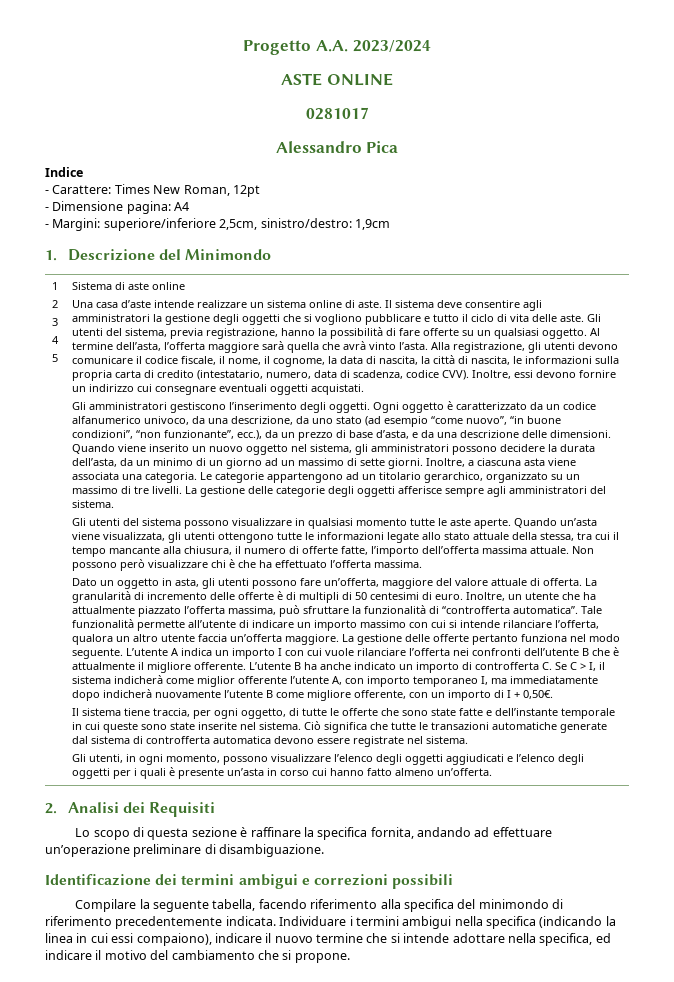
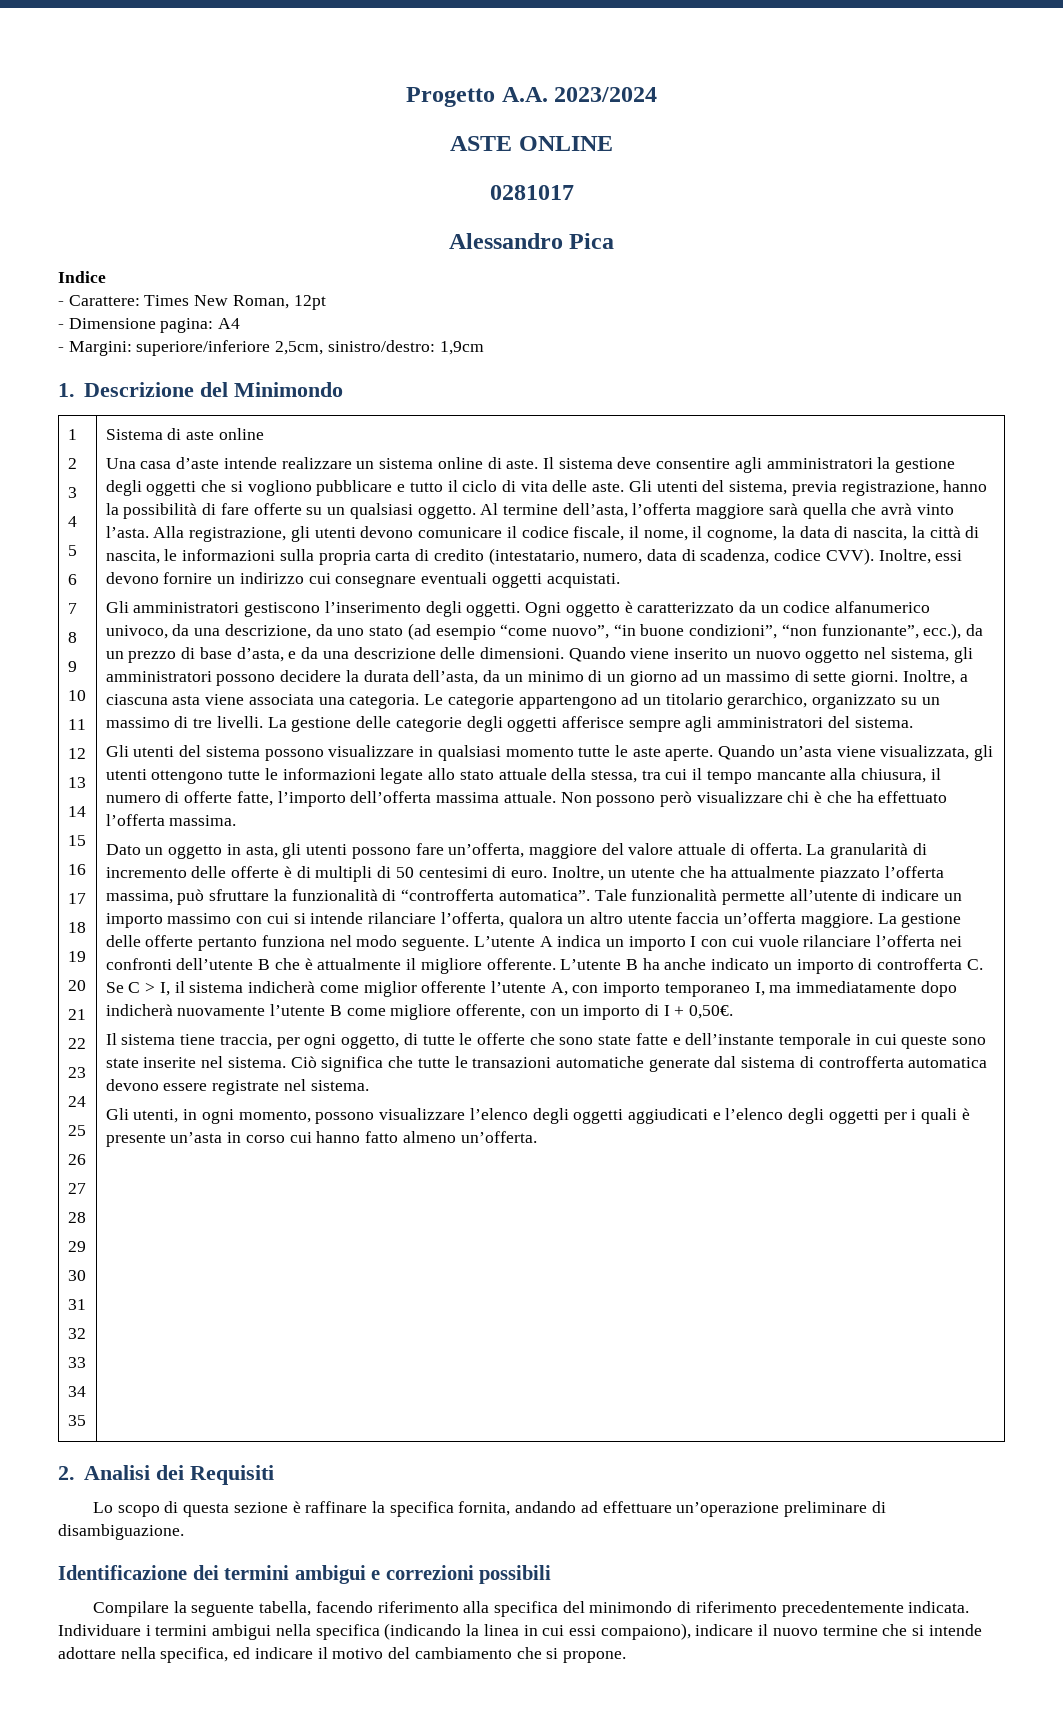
(58, 358) none -> [67,574,77,585] [67,603,77,614] [67,632,77,643] [67,661,77,672] [67,690,86,701] [67,719,86,730] [67,748,86,759] [67,777,86,788] [67,806,86,817] [67,835,86,846] [67,864,86,875] [67,893,86,904] [67,922,86,933] [67,951,86,962] [67,980,86,991] [67,1009,86,1020] [67,1038,86,1049] [67,1067,86,1078] [67,1096,86,1107] [67,1125,86,1136] [67,1154,86,1165] [67,1183,86,1194] [67,1212,86,1223] [67,1241,86,1252] [67,1270,86,1281] [67,1299,86,1310] [67,1328,86,1339] [67,1357,86,1368] [67,1386,86,1397] [67,1415,86,1426] // 6 // 7 // 8 // 9 // 10 // 11 // 12 // 13 // 14 // 15 // 16 // 17 // 18 // 19 // 20 // 21 // 22 // 23 // 24 // 25 // 26 // 27 // 28 // 29 // 30 // 31 // 32 // 33 // 34 // 35

